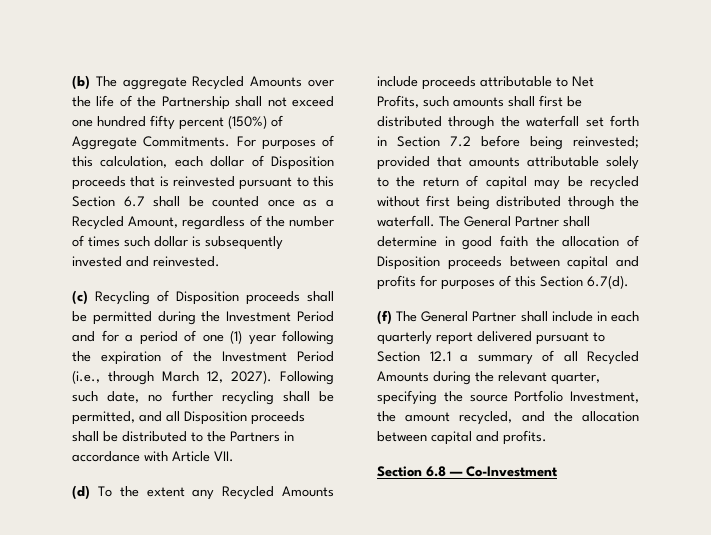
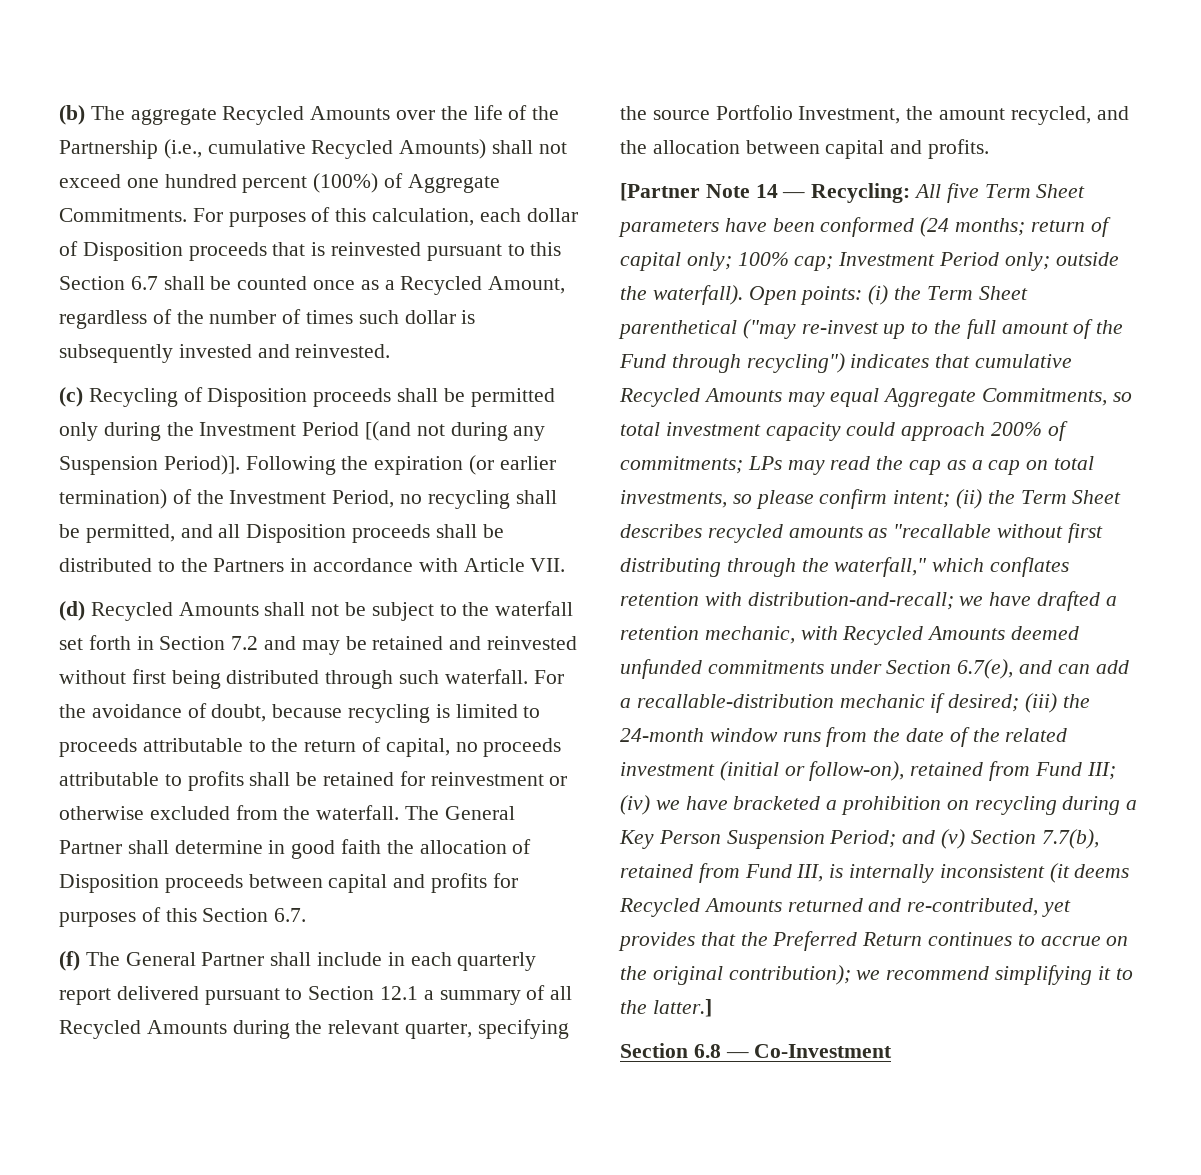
(230, 103) none -> [163,139,487,159] (i.e., cumulative Recycled Amounts)
[150,115,267,130] fifty percent (150%) -> [242,173,379,193] percent (100%)
(152, 318) none -> [59,422,98,441] only
[72,330,334,345] [72,350,334,365] [72,370,334,385] [72,390,213,403] and for a period of one (1) year following the expiration of the Investment Period (i.e., through March 12, 2027). Following such date, no further -> [365,421,546,441] [59,455,556,475] [59,489,423,509] [(and not during any Suspension Period)]. Following the expiration (or earlier termination) of the Investment Period, no
[97,486,334,500] [377,76,594,90] [377,95,582,108] [377,116,495,130] To the extent any Recycled Amounts include proceeds attributable to Net Profits, such amounts shall first be distributed through -> [90,602,457,621] Recycled Amounts shall not be subject to
[481,135,639,150] [377,156,639,170] [377,175,639,190] before being reinvested; provided that amounts attributable solely to the return of capital may be recycled -> [264,636,578,655] and may be retained and reinvested
(614, 203) none -> [399,669,564,684] [59,703,541,723] [59,737,562,757] [59,771,568,791] [59,805,278,820] such waterfall. For the avoidance of doubt, because recycling is limited to proceeds attributable to the return of capital, no proceeds attributable to profits shall be retained for reinvestment or otherwise excluded from
[587,275,629,289] 6.7(d). -> [274,908,307,922] 6.7.
(547, 437) none -> [620,183,1086,203] [618,217,1111,237] [620,252,1119,271] [620,285,1028,305] [618,319,1124,339] [619,353,1073,373] [619,388,1132,407] [620,421,1068,441] [620,456,1095,475] [620,489,1122,509] [620,523,1103,543] [620,557,1070,577] [620,591,1117,611] [620,626,1080,645] [620,659,1129,679] [620,693,1090,713] [620,727,1068,747] [620,761,1116,781] [620,795,1138,815] [619,829,1099,849] [620,863,1130,883] [619,898,1072,917] [618,931,1129,951] [620,965,1133,985] [620,999,712,1017] // [Partner Note 14 — Recycling: All five Term Sheet parameters have been conformed (24 months; return of capital only; 100% cap; Investment Period only; outside the waterfall). Open points: (i) the Term Sheet parenthetical ("may re-invest up to the full amount of the Fund through recycling") indicates that cumulative Recycled Amounts may equal Aggregate Commitments, so total investment capacity could approach 200% of commitments; LPs may read the cap as a cap on total investments, so please confirm intent; (ii) the Term Sheet describes recycled amounts as "recallable without first distributing through the waterfall," which conflates retention with distribution-and-recall; we have drafted a retention mechanic, with Recycled Amounts deemed unfunded commitments under Section 6.7(e), and can add a recallable-distribution mechanic if desired; (iii) the 24-month window runs from the date of the related investment (initial or follow-on), retained from Fund III; (iv) we have bracketed a prohibition on recycling during a Key Person Suspension Period; and (v) Section 7.7(b), retained from Fund III, is internally inconsistent (it deems Recycled Amounts returned and re-contributed, yet provides that the Preferred Return continues to accrue on the original contribution); we recommend simplifying it to the latter.]

